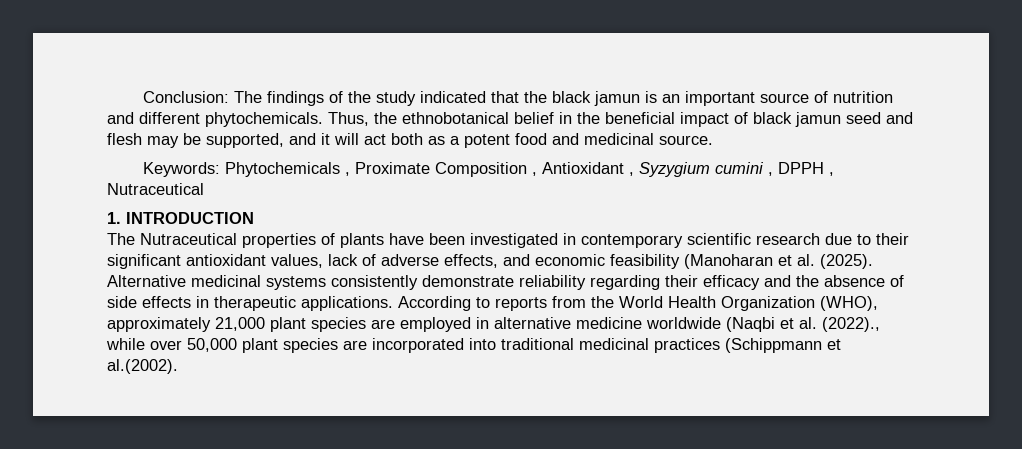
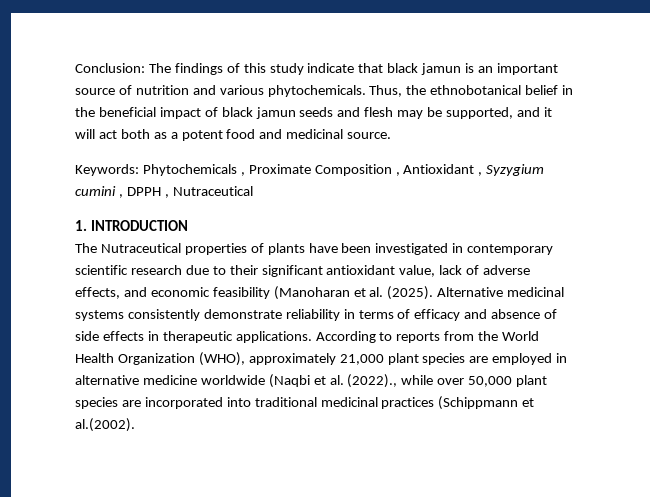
[347,91,547,106] the study indicated that the -> [243,63,384,75] this study indicate that
[139,112,200,124] different -> [219,85,264,95] various
[846,112,881,124] seed -> [299,107,334,117] seeds
[271,254,323,268] values, -> [399,265,436,277] value,
[590,275,698,290] regarding their -> [343,309,411,319] in terms of
[796,275,819,287] the -> (488, 314) none

